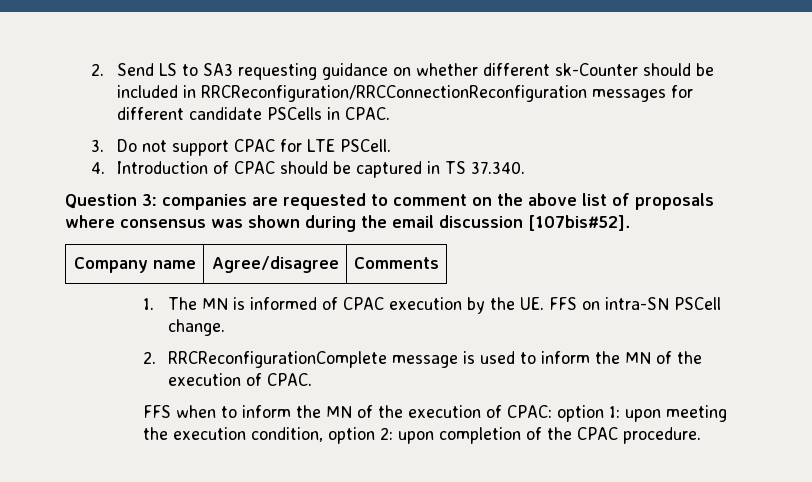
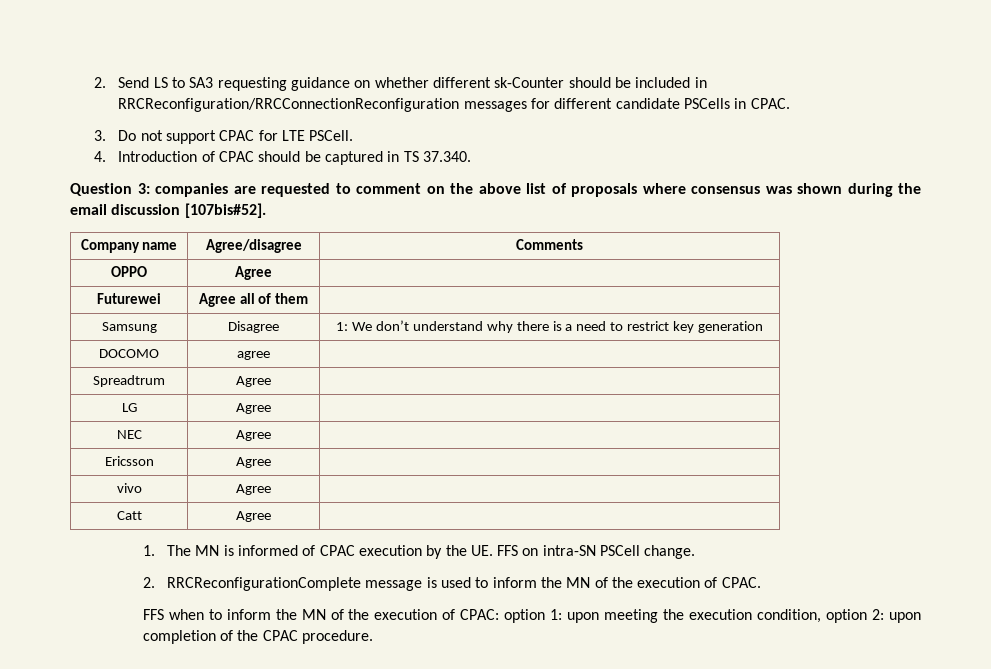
(439, 263) none -> [111,266,147,277] [235,266,272,280] [97,293,161,304] [198,293,309,307] [101,322,157,333] [228,321,279,333] [336,320,763,333] [99,349,159,358] [237,351,270,360] [93,375,165,387] [236,376,271,387] [121,403,137,412] [236,403,271,414] [116,430,142,439] [236,430,271,441] [104,456,154,466] [236,457,271,468] [116,483,142,493] [236,484,271,495] [116,511,142,520] [236,511,271,522] // OPPO | Agree | // Futurewei | Agree all of them | // Samsung | Disagree | 1: We don’t understand why there is a need to restrict key generation // DOCOMO | agree | // Spreadtrum | Agree | // LG | Agree | // NEC | Agree | // Ericsson | Agree | // vivo | Agree | // Catt | Agree |

